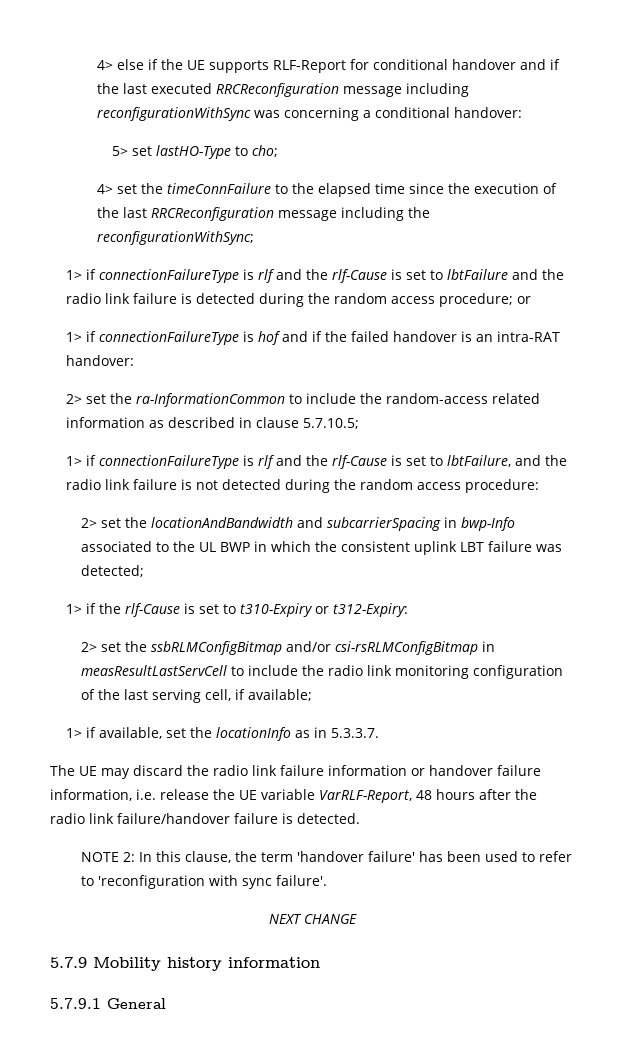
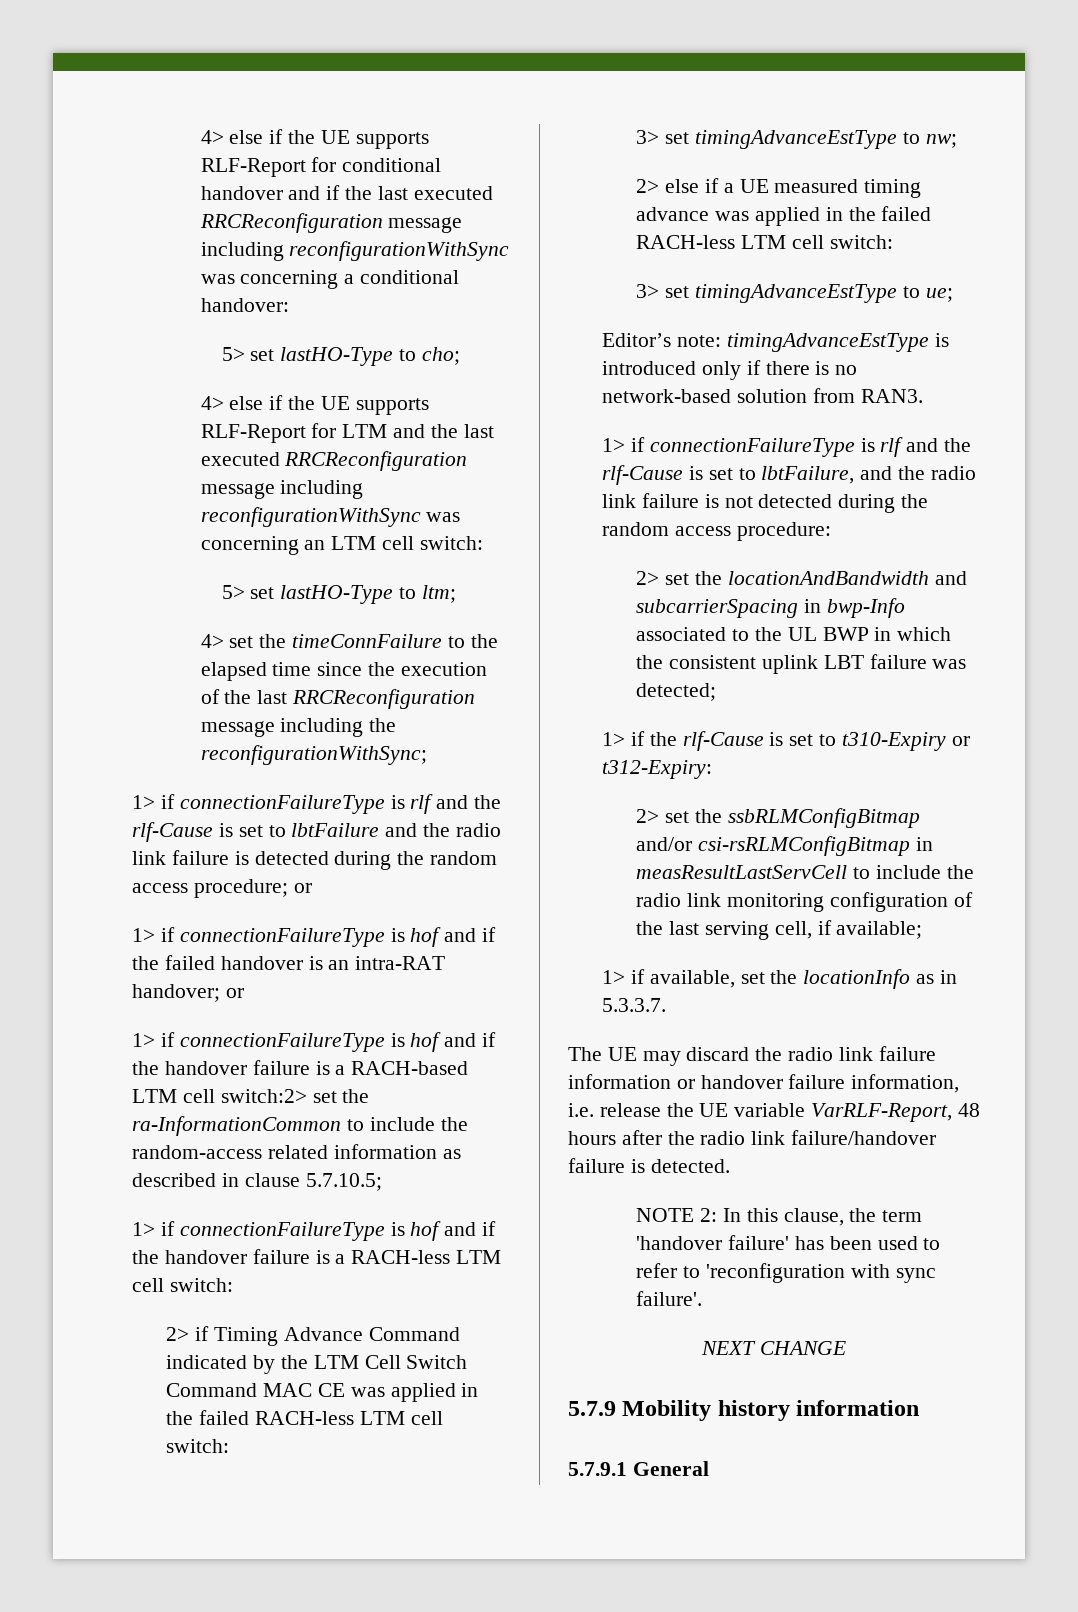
(279, 151) none -> [200,395,429,415] [200,423,494,443] [200,451,468,471] [200,480,364,499] [200,507,461,527] [200,536,483,555] [221,585,456,604] // 4> else if the UE supports RLF-Report for LTM and the last executed RRCReconfiguration message including reconfigurationWithSync was concerning an LTM cell switch: // 5> set lastHO-Type to ltm;
[65,355,134,366] [65,394,82,404] handover: // 2> -> [132,984,244,1002] [132,1032,496,1052] [132,1060,469,1075] [132,1089,307,1103] handover; or // 1> if connectionFailureType is hof and if the handover failure is a RACH-based LTM cell switch:2>
(359, 423) none -> [132,1221,496,1241] [132,1249,501,1264] [132,1278,233,1292] [166,1326,460,1346] [166,1355,468,1374] [166,1383,479,1402] [166,1410,443,1425] [166,1439,230,1453] [636,130,957,149] [636,178,922,198] [636,206,932,226] [636,235,893,249] [636,284,953,303] [602,333,949,352] [602,360,858,380] [602,388,923,403] // 1> if connectionFailureType is hof and if the handover failure is a RACH-less LTM cell switch: // 2> if Timing Advance Command indicated by the LTM Cell Switch Command MAC CE was applied in the failed RACH-less LTM cell switch: // 3> set timingAdvanceEstType to nw; // 2> else if a UE measured timing advance was applied in the failed RACH-less LTM cell switch: // 3> set timingAdvanceEstType to ue; // Editor’s note: timingAdvanceEstType is introduced only if there is no network-based solution from RAN3.

